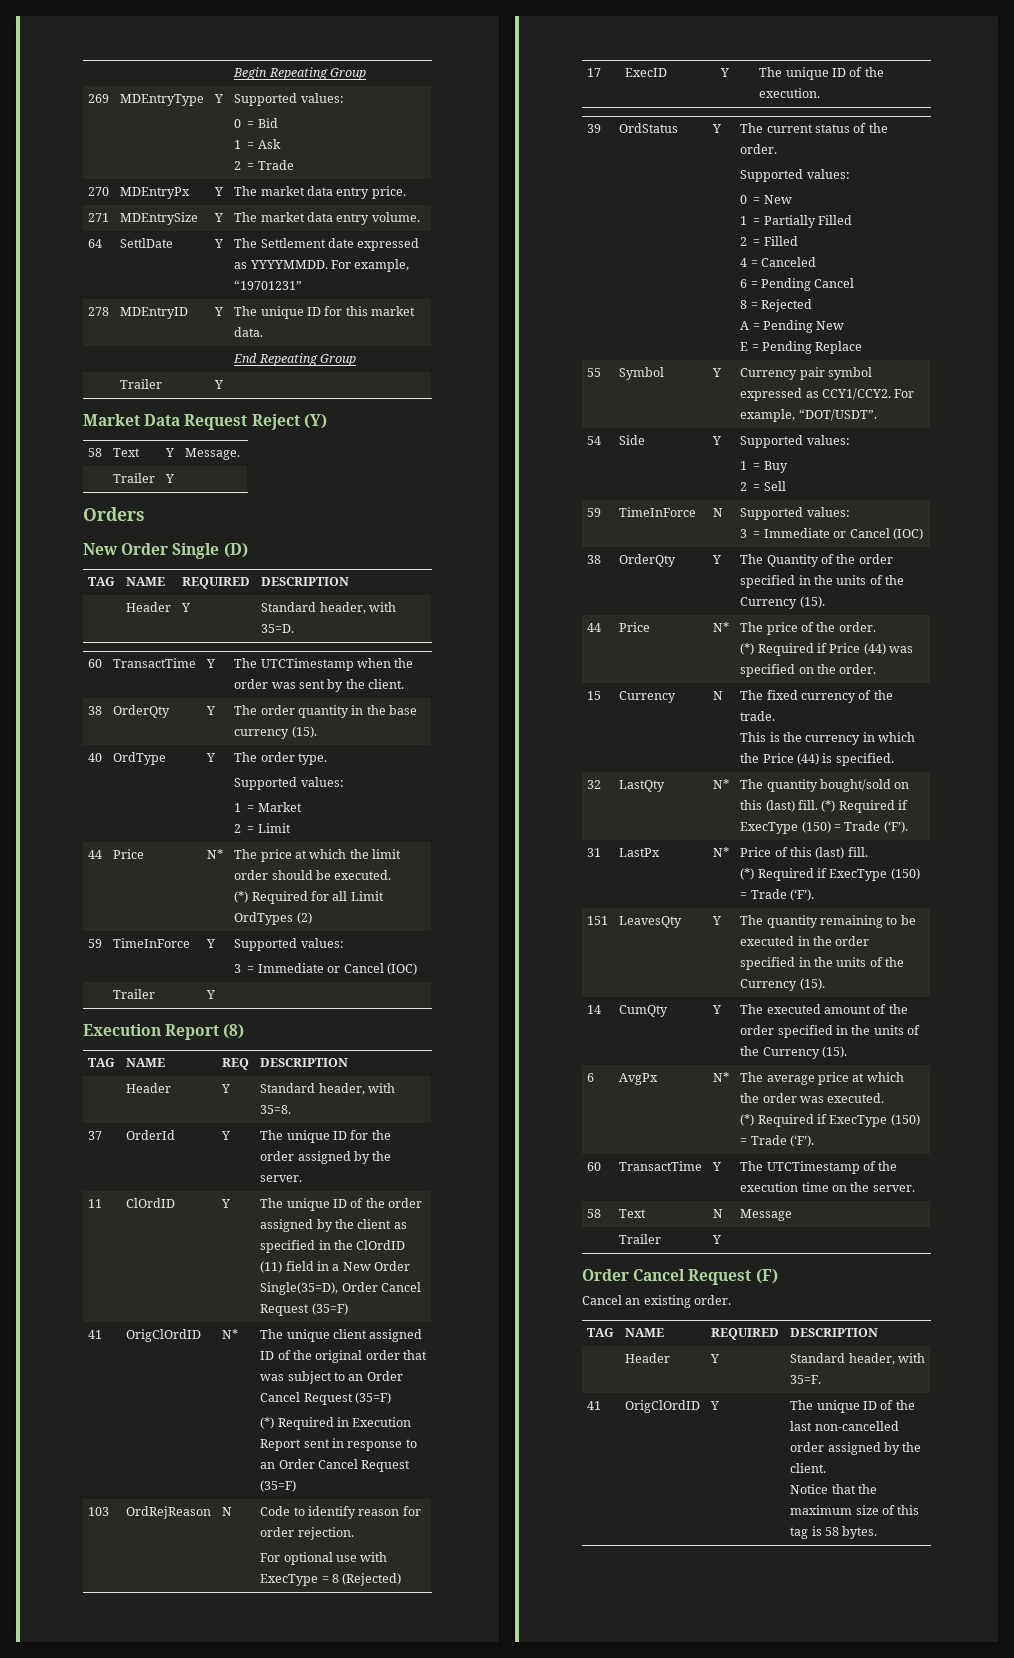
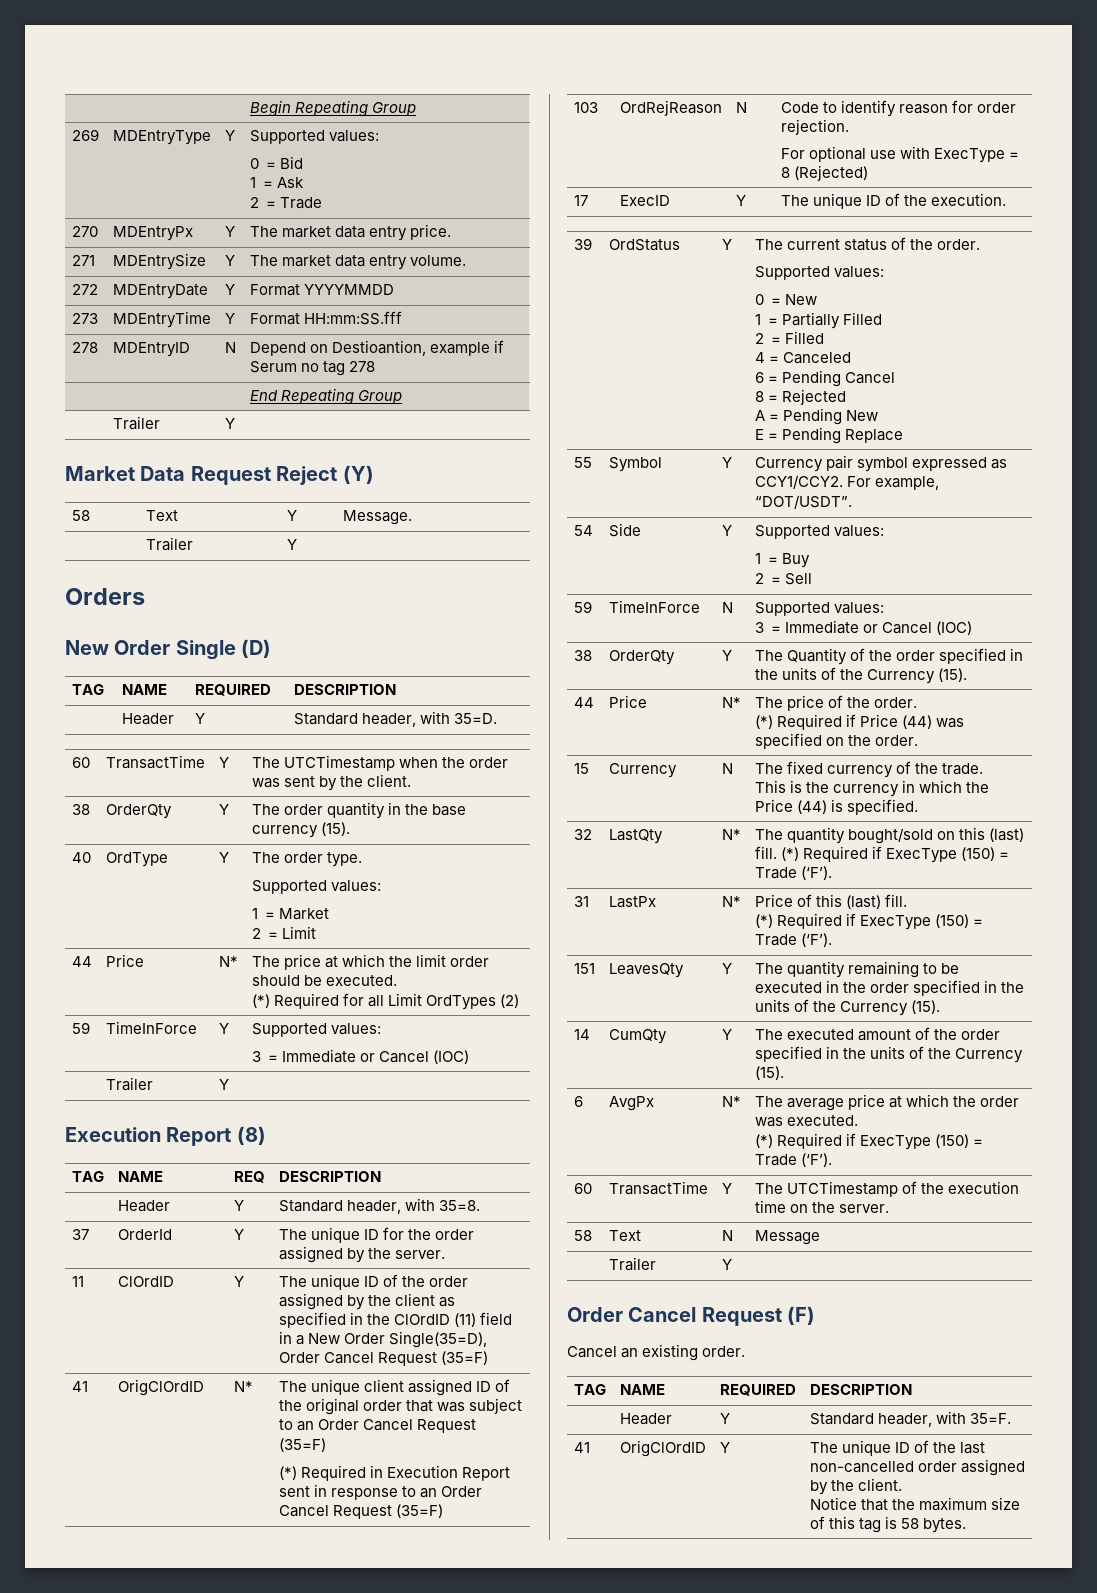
[88,239,103,248] [120,238,174,248] [214,239,224,248] [234,238,420,251] [234,259,410,272] [234,280,303,290] [88,307,110,316] [120,307,189,319] [214,307,224,316] [234,306,416,319] [234,327,264,337] 64 | SettlDate | Y | The Settlement date expressed as YYYYMMDD. For example, “19701231” // 278 | MDEntryID | Y | The unique ID for this market data. -> [71,284,98,295] [112,284,208,299] [224,284,235,295] [249,284,394,296] [71,313,98,324] [112,311,211,328] [224,313,235,324] [249,311,402,325] [71,342,98,353] [112,342,190,357] [224,342,236,353] [249,340,504,356] [249,361,375,376] 272 | MDEntryDate | Y | Format YYYYMMDD // 273 | MDEntryTime | Y | Format HH:mm:SS.fff // 278 | MDEntryID | N | Depend on Destioantion, example if Serum no tag 278

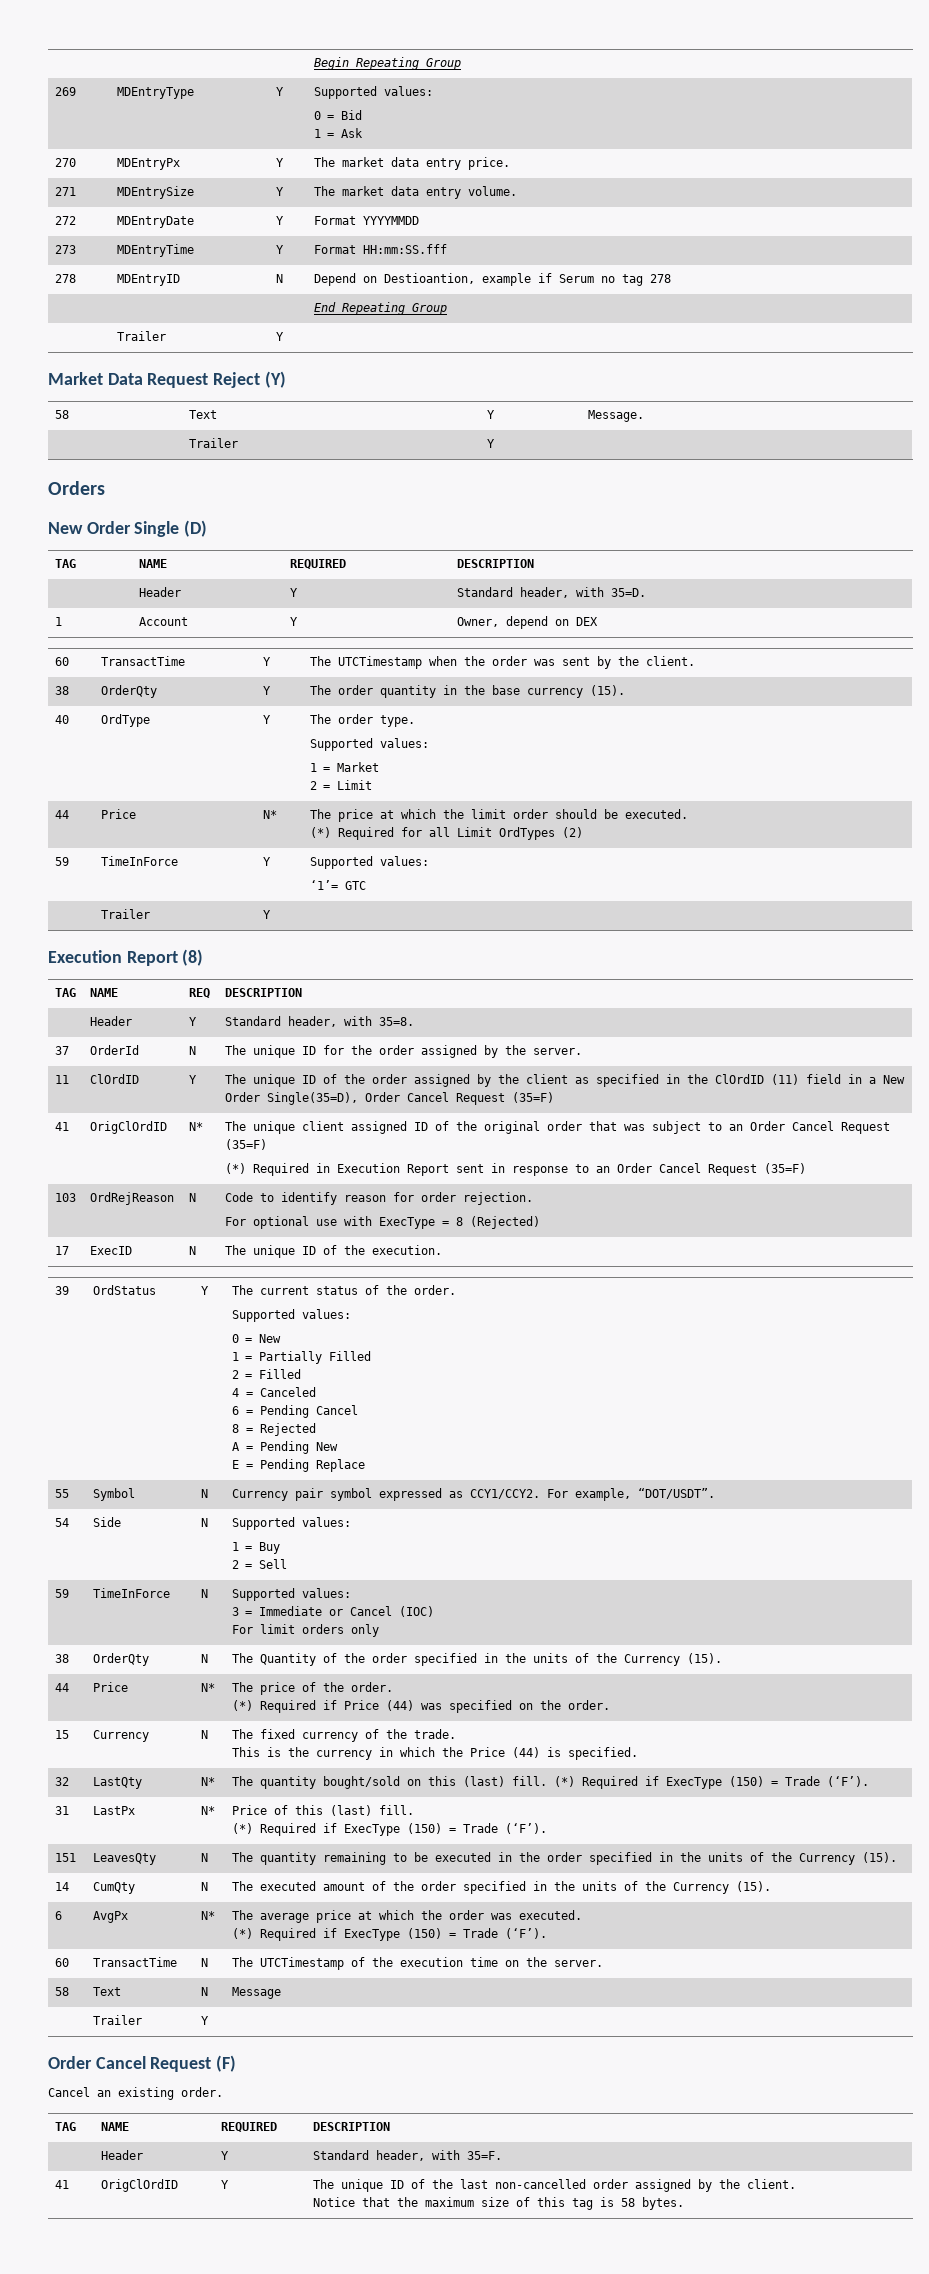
[249,197,323,209] // 2 = Trade -> (363, 133) none
(497, 718) none -> [54,617,62,626] [138,617,188,626] [289,617,298,626] [456,616,598,629] // 1 | Account | Y | Owner, depend on DEX
[251,1049,470,1064] 3 = Immediate or Cancel (IOC) -> [309,880,366,890] ‘1’= GTC
[233,1229,244,1240] Y -> [188,1046,196,1055] N
[735,195,746,206] Y -> [188,1246,196,1255] N
[721,457,732,468] Y -> [200,1489,208,1498] N
[721,525,732,536] Y -> [200,1518,208,1527] N
[573,650,592,661] [608,650,675,665] [721,650,732,661] // 38 | OrderQty | Y -> [231,1624,379,1637] [54,1654,69,1663] [92,1653,149,1666] [200,1654,208,1663] // For limit orders only // 38 | OrderQty | N
[721,963,732,974] Y -> [200,1853,208,1862] N
[721,1029,732,1040] Y -> [200,1882,208,1891] N
[721,1183,732,1194] Y -> [200,1958,208,1967] N

